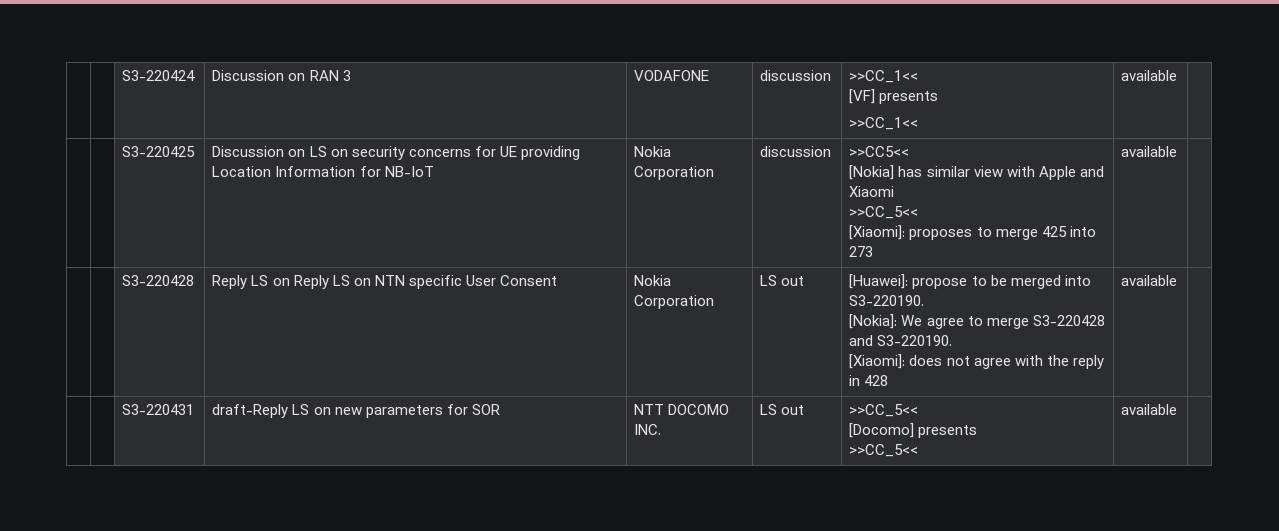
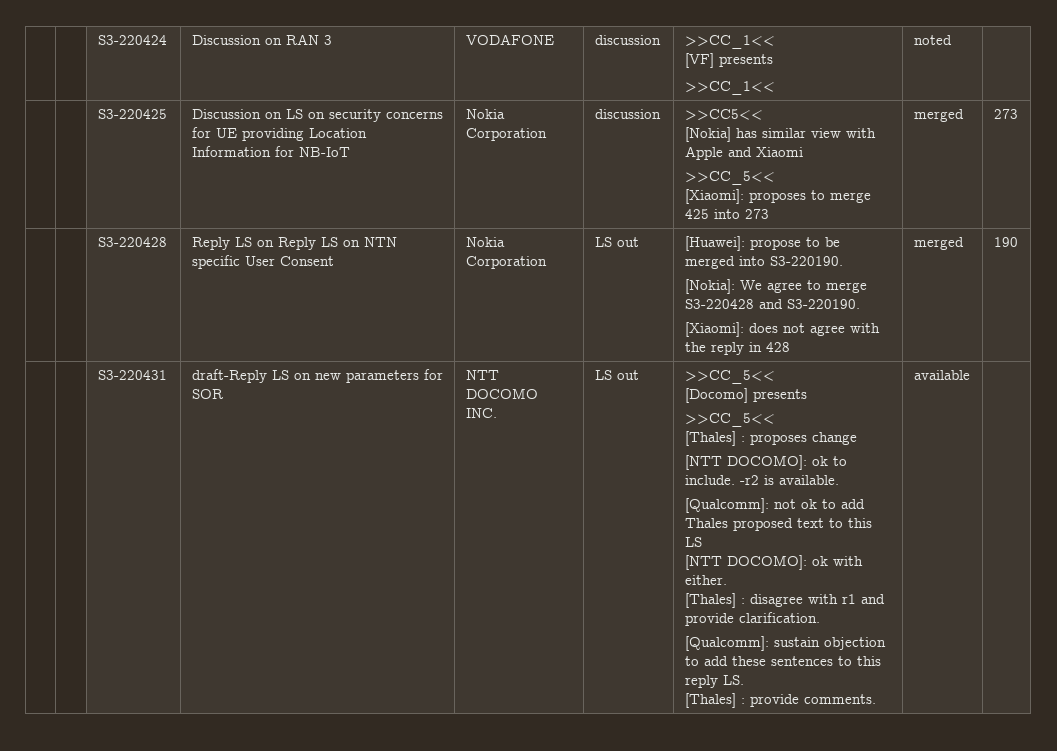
[1121,70,1178,81] available -> [913,35,952,45] noted
[1121,146,1178,157] available | -> [913,109,964,122] [993,109,1018,119] merged | 273
[1121,275,1178,286] available | -> [913,237,964,250] [993,237,1018,247] merged | 190
(919, 450) none -> [684,431,857,446] [684,455,847,470] [684,475,839,485] [684,498,865,513] [684,518,872,531] [684,537,702,547] [684,555,863,570] [684,575,727,585] [684,593,885,608] [684,612,820,626] [684,636,886,651] [684,656,881,666] [684,675,744,688] [684,693,876,708] // [Thales] : proposes change // [NTT DOCOMO]: ok to include. -r2 is available. // [Qualcomm]: not ok to add Thales proposed text to this LS // [NTT DOCOMO]: ok with either. // [Thales] : disagree with r1 and provide clarification. // [Qualcomm]: sustain objection to add these sentences to this reply LS. // [Thales] : provide comments.

